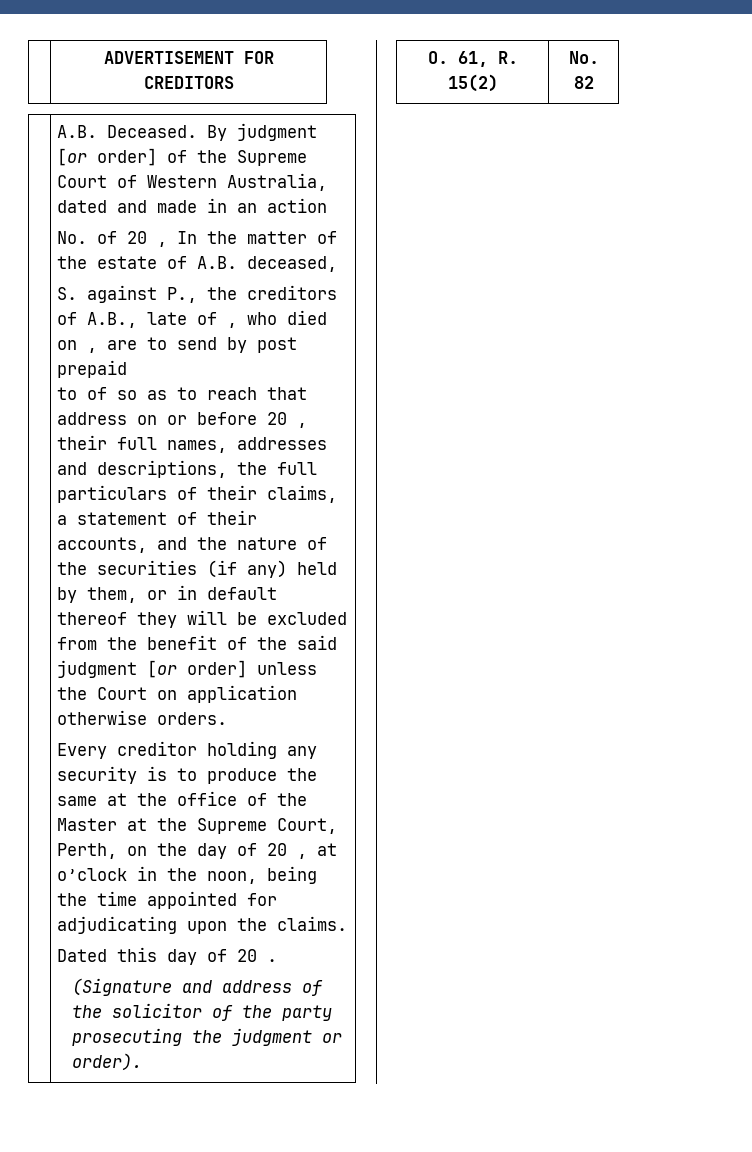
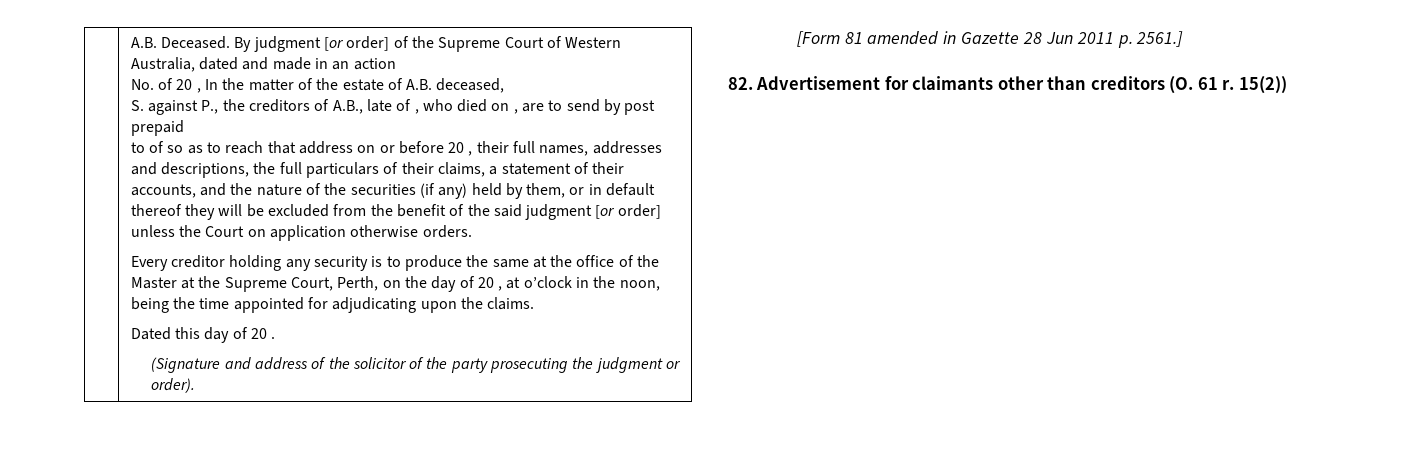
[103,51,274,64] [143,76,234,89] | ADVERTISEMENT FOR CREDITORS // -> (130, 42) none
[427,51,518,67] [447,74,498,92] [568,51,599,64] [573,76,594,89] // O. 61, R. 15(2) | No. 82 -> [796,31,1184,48] [728,76,1287,94] // [Form 81 amended in Gazette 28 Jun 2011 p. 2561.] // 82. Advertisement for claimants other than creditors (O. 61 r. 15(2))

